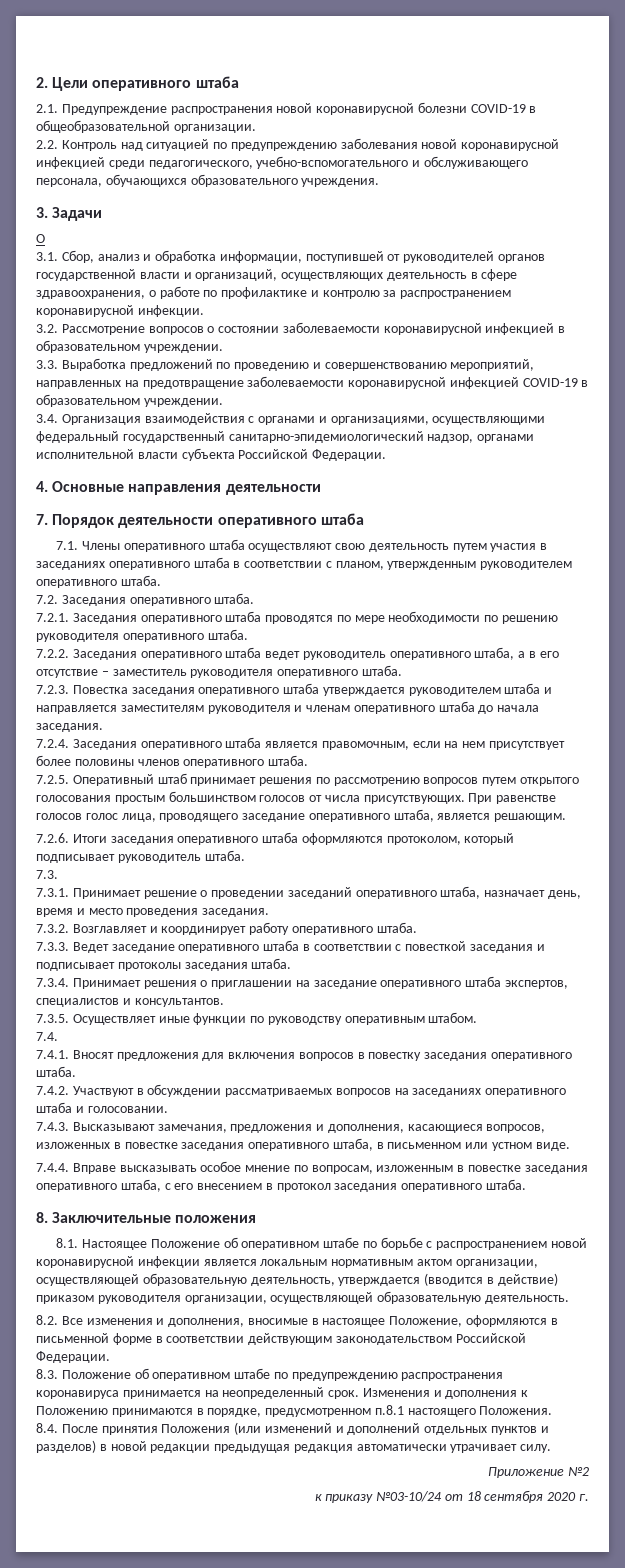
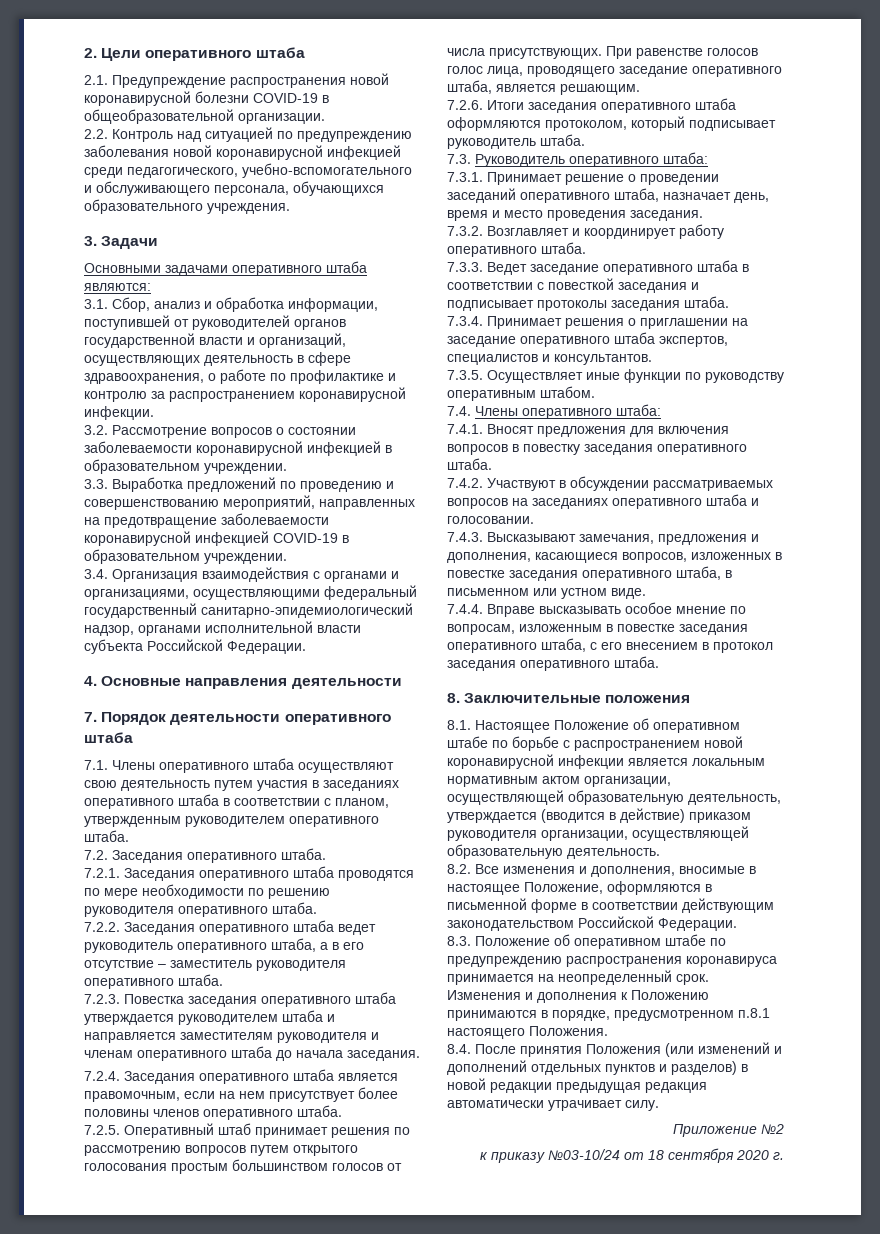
[36,234,45,243] О -> [84,261,367,276] [84,283,151,291] Основными задачами оперативного штаба являются:
(58, 874) none -> [475,152,708,167] Руководитель оперативного штаба:
(58, 1036) none -> [475,404,661,419] Члены оперативного штаба:

